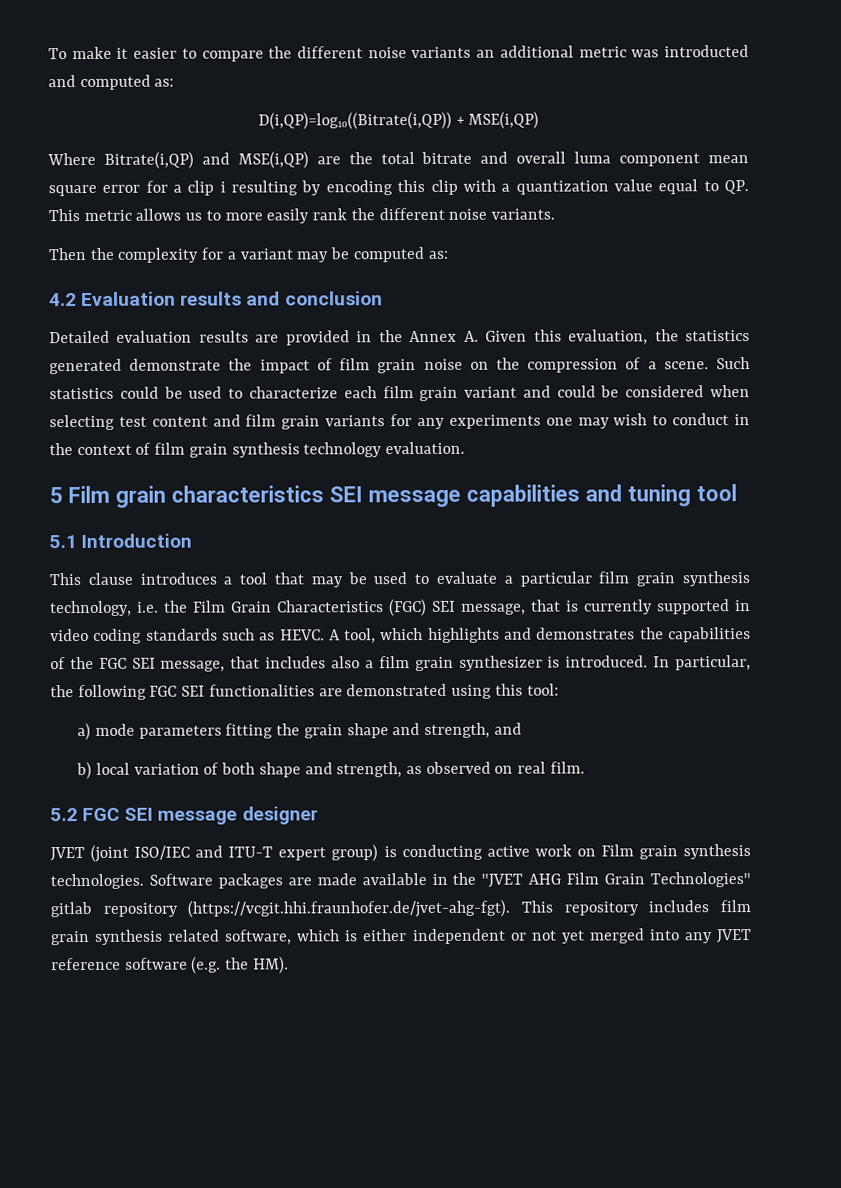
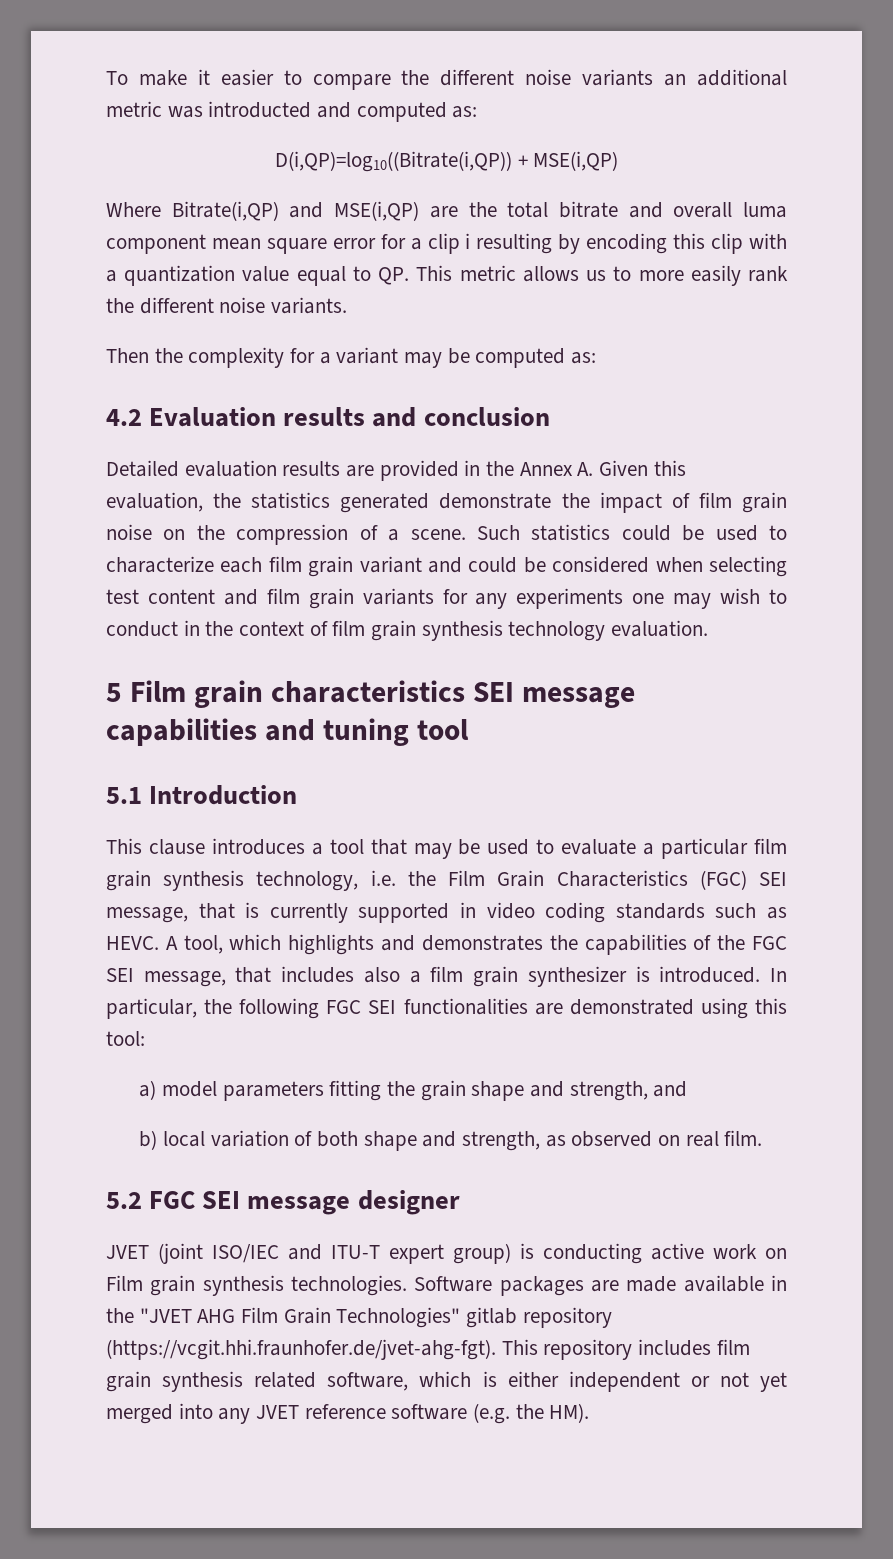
[94,723,135,736] mode -> [161,1081,217,1097] model

